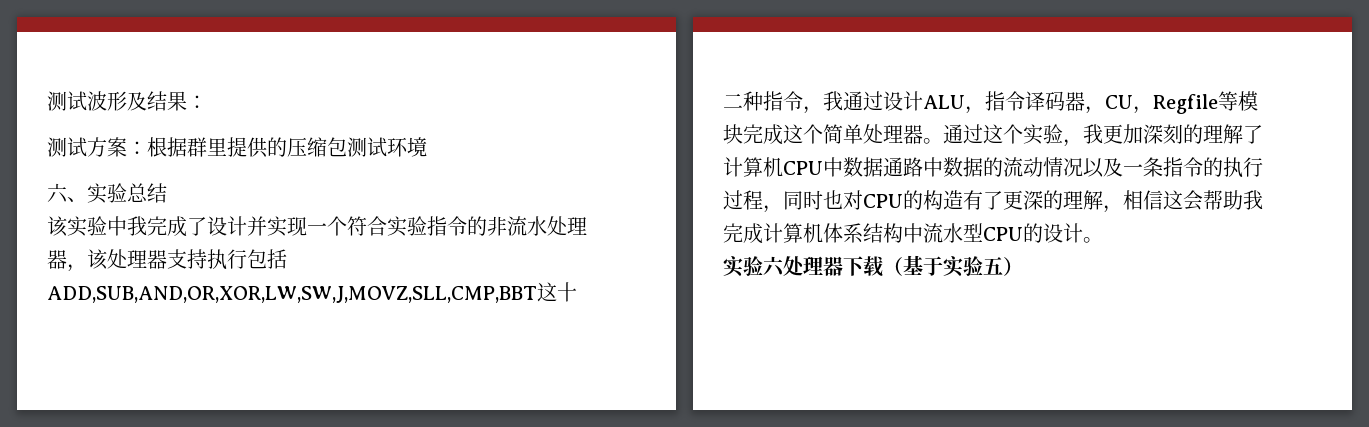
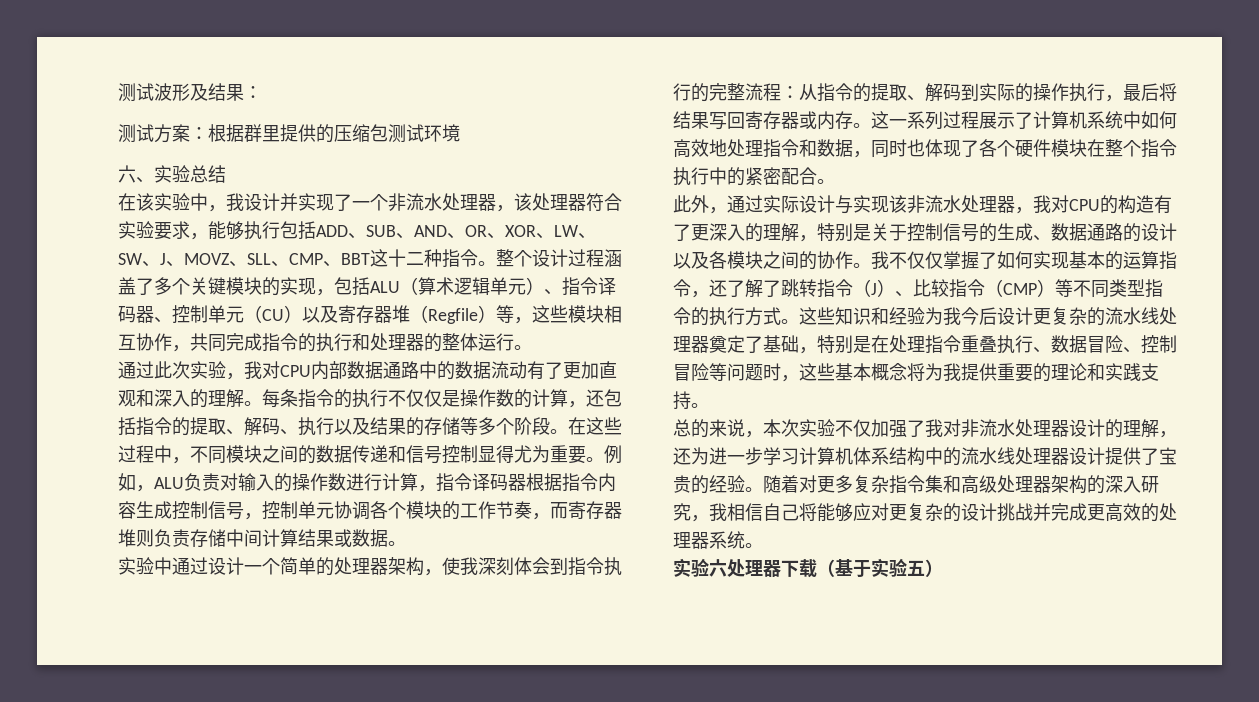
(167, 193) none -> [118,193,136,211] 在
[127,216,207,237] 我完成了 -> [208,193,244,212] ，我
[307,216,487,237] 一个符合实验指令的 -> [334,194,388,211] 了一个
[167,249,287,270] [47,282,577,303] [723,91,1258,114] [723,124,1263,147] [723,157,1263,178] [723,190,843,213] 支持执行包括ADD,SUB,AND,OR,XOR,LW,SW,J,MOVZ,SLL,CMP,BBT这十二种指令，我通过设计ALU，指令译码器，CU，Regfile等模块完成这个简单处理器。通过这个实验，我更加深刻的理解了计算机CPU中数据通路中数据的流动情况以及一条指令的执行过程，同时也 -> [586,193,622,212] [118,221,596,240] [118,249,622,268] [118,277,616,296] [118,305,622,324] [118,333,532,352] [118,361,617,380] [118,389,622,408] [118,417,622,436] [118,445,622,464] [118,473,616,492] [118,501,622,520] [118,529,406,547] [118,557,622,576] [673,83,1177,102] [673,111,1177,130] [673,139,1177,158] [673,167,835,186] [673,195,1051,214] 符合实验要求，能够执行包括ADD、SUB、AND、OR、XOR、LW、SW、J、MOVZ、SLL、CMP、BBT这十二种指令。整个设计过程涵盖了多个关键模块的实现，包括ALU（算术逻辑单元）、指令译码器、控制单元（CU）以及寄存器堆（Regfile）等，这些模块相互协作，共同完成指令的执行和处理器的整体运行。 // 通过此次实验，我对CPU内部数据通路中的数据流动有了更加直观和深入的理解。每条指令的执行不仅仅是操作数的计算，还包括指令的提取、解码、执行以及结果的存储等多个阶段。在这些过程中，不同模块之间的数据传递和信号控制显得尤为重要。例如，ALU负责对输入的操作数进行计算，指令译码器根据指令内容生成控制信号，控制单元协调各个模块的工作节奏，而寄存器堆则负责存储中间计算结果或数据。 // 实验中通过设计一个简单的处理器架构，使我深刻体会到指令执行的完整流程：从指令的提取、解码到实际的操作执行，最后将结果写回寄存器或内存。这一系列过程展示了计算机系统中如何高效地处理指令和数据，同时也体现了各个硬件模块在整个指令执行中的紧密配合。 // 此外，通过实际设计与实现该非流水处理器，我
[1043,190,1263,213] [723,223,1083,244] 的理解，相信这会帮助我完成计算机体系结构中流水型CPU的设计 -> [727,223,1177,242] [673,251,1177,270] [673,279,1163,298] [673,307,1177,326] [673,335,1177,354] [673,363,1159,382] [673,391,709,410] [673,419,1177,438] [673,447,1177,466] [673,475,1159,494] [673,503,1177,522] [673,531,745,549] 入的理解，特别是关于控制信号的生成、数据通路的设计以及各模块之间的协作。我不仅仅掌握了如何实现基本的运算指令，还了解了跳转指令（J）、比较指令（CMP）等不同类型指令的执行方式。这些知识和经验为我今后设计更复杂的流水线处理器奠定了基础，特别是在处理指令重叠执行、数据冒险、控制冒险等问题时，这些基本概念将为我提供重要的理论和实践支持。 // 总的来说，本次实验不仅加强了我对非流水处理器设计的理解，还为进一步学习计算机体系结构中的流水线处理器设计提供了宝贵的经验。随着对更多复杂指令集和高级处理器架构的深入研究，我相信自己将能够应对更复杂的设计挑战并完成更高效的处理器系统

